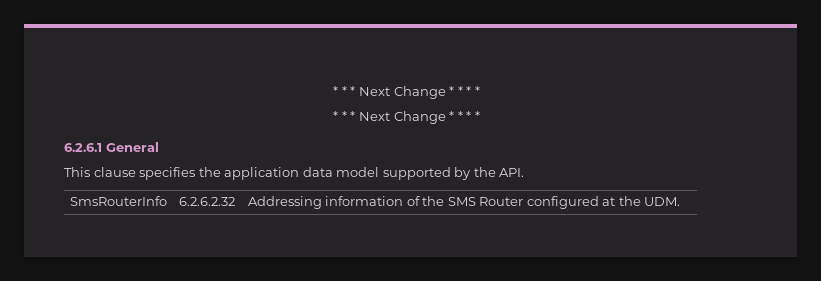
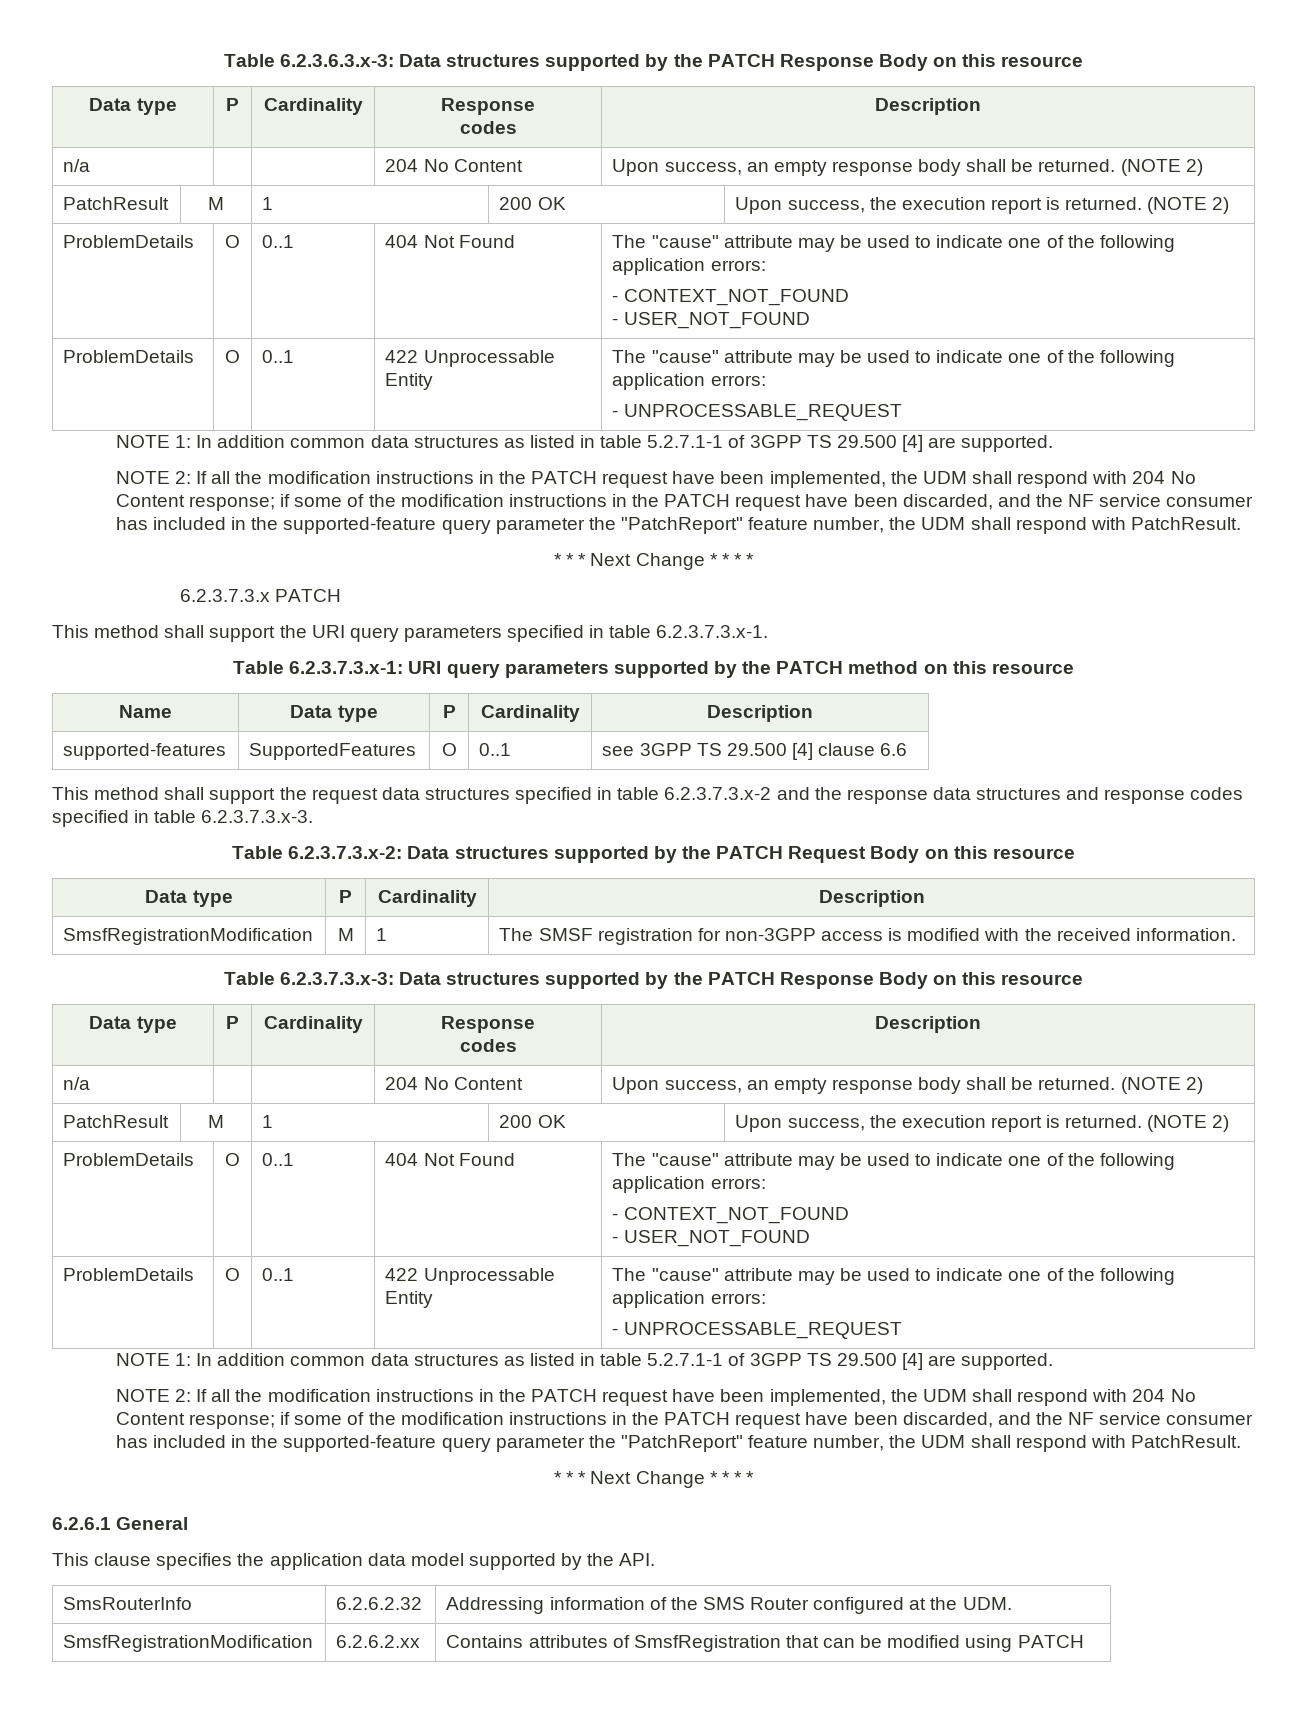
[333,86,480,99] * * * Next Change * * * * -> [223,54,1084,71] [89,98,177,115] [226,98,239,111] [263,98,363,115] [441,98,535,115] [459,121,517,134] [875,98,981,115] [63,159,91,172] [385,159,523,172] [612,159,1203,176] [63,197,170,210] [208,197,224,210] [262,197,274,210] [499,197,566,210] [735,197,1230,214] [63,235,195,248] [225,235,240,248] [262,235,295,248] [385,235,515,248] [612,235,1175,252] [612,258,766,275] [612,289,849,306] [612,312,810,329] [63,350,195,363] [225,350,240,363] [262,350,295,363] [385,350,555,367] [385,373,434,390] [612,350,1175,367] [612,373,766,390] [612,404,902,421] [115,435,1054,452] [115,471,1196,488] [115,494,1254,511] [115,517,1241,534] [553,553,755,570] [179,589,341,602] [52,625,769,642] [233,661,1074,678] [119,705,172,718] [290,705,378,722] [442,705,456,718] [480,705,580,722] [707,705,813,722] [63,743,227,760] [249,743,417,760] [441,743,457,756] [479,743,512,756] [602,743,908,760] [52,787,1244,804] [52,810,314,827] [232,846,1075,863] [145,890,233,907] [339,890,352,903] [377,890,477,907] [818,890,925,907] [63,928,314,945] [337,928,354,941] [376,928,388,941] [499,928,1236,945] [223,972,1084,989] [89,1016,177,1033] [226,1016,239,1029] [263,1016,363,1033] [441,1016,535,1033] [459,1039,517,1052] [875,1016,981,1033] [63,1077,91,1090] [385,1077,523,1090] [612,1077,1203,1094] [63,1115,170,1128] [208,1115,224,1128] [262,1115,274,1128] [499,1115,566,1128] [735,1115,1230,1132] [63,1153,195,1166] [225,1153,240,1166] [262,1153,295,1166] [385,1153,515,1166] [612,1153,1175,1170] [612,1176,766,1193] [612,1207,849,1224] [612,1230,810,1247] [63,1268,195,1281] [225,1268,240,1281] [262,1268,295,1281] [385,1268,555,1285] [385,1291,434,1308] [612,1268,1175,1285] [612,1291,766,1308] [612,1322,902,1339] [115,1353,1054,1370] [115,1389,1196,1406] [115,1412,1254,1429] [115,1435,1241,1452] Table 6.2.3.6.3.x-3: Data structures supported by the PATCH Response Body on this resource // Data type | P | Cardinality | Response // codes | Description // n/a | | | 204 No Content | Upon success, an empty response body shall be returned. (NOTE 2) // PatchResult | M | 1 | 200 OK | Upon success, the execution report is returned. (NOTE 2) // ProblemDetails | O | 0..1 | 404 Not Found | The "cause" attribute may be used to indicate one of the following application errors: // - CONTEXT_NOT_FOUND // - USER_NOT_FOUND // ProblemDetails | O | 0..1 | 422 Unprocessable Entity | The "cause" attribute may be used to indicate one of the following application errors: // - UNPROCESSABLE_REQUEST // NOTE 1: In addition common data structures as listed in table 5.2.7.1-1 of 3GPP TS 29.500 [4] are supported. // NOTE 2: If all the modification instructions in the PATCH request have been implemented, the UDM shall respond with 204 No Content response; if some of the modification instructions in the PATCH request have been discarded, and the NF service consumer has included in the supported-feature query parameter the "PatchReport" feature number, the UDM shall respond with PatchResult. // * * * Next Change * * * * // 6.2.3.7.3.x PATCH // This method shall support the URI query parameters specified in table 6.2.3.7.3.x-1. // Table 6.2.3.7.3.x-1: URI query parameters supported by the PATCH method on this resource // Name | Data type | P | Cardinality | Description // supported-features | SupportedFeatures | O | 0..1 | see 3GPP TS 29.500 [4] clause 6.6 // This method shall support the request data structures specified in table 6.2.3.7.3.x-2 and the response data structures and response codes specified in table 6.2.3.7.3.x-3. // Table 6.2.3.7.3.x-2: Data structures supported by the PATCH Request Body on this resource // Data type | P | Cardinality | Description // SmsfRegistrationModification | M | 1 | The SMSF registration for non-3GPP access is modified with the received information. // Table 6.2.3.7.3.x-3: Data structures supported by the PATCH Response Body on this resource // Data type | P | Cardinality | Response // codes | Description // n/a | | | 204 No Content | Upon success, an empty response body shall be returned. (NOTE 2) // PatchResult | M | 1 | 200 OK | Upon success, the execution report is returned. (NOTE 2) // ProblemDetails | O | 0..1 | 404 Not Found | The "cause" attribute may be used to indicate one of the following application errors: // - CONTEXT_NOT_FOUND // - USER_NOT_FOUND // ProblemDetails | O | 0..1 | 422 Unprocessable Entity | The "cause" attribute may be used to indicate one of the following application errors: // - UNPROCESSABLE_REQUEST // NOTE 1: In addition common data structures as listed in table 5.2.7.1-1 of 3GPP TS 29.500 [4] are supported. // NOTE 2: If all the modification instructions in the PATCH request have been implemented, the UDM shall respond with 204 No Content response; if some of the modification instructions in the PATCH request have been discarded, and the NF service consumer has included in the supported-feature query parameter the "PatchReport" feature number, the UDM shall respond with PatchResult.
(681, 201) none -> [63,1635,314,1652] [336,1635,421,1648] [446,1635,1084,1652] // SmsfRegistrationModification | 6.2.6.2.xx | Contains attributes of SmsfRegistration that can be modified using PATCH

